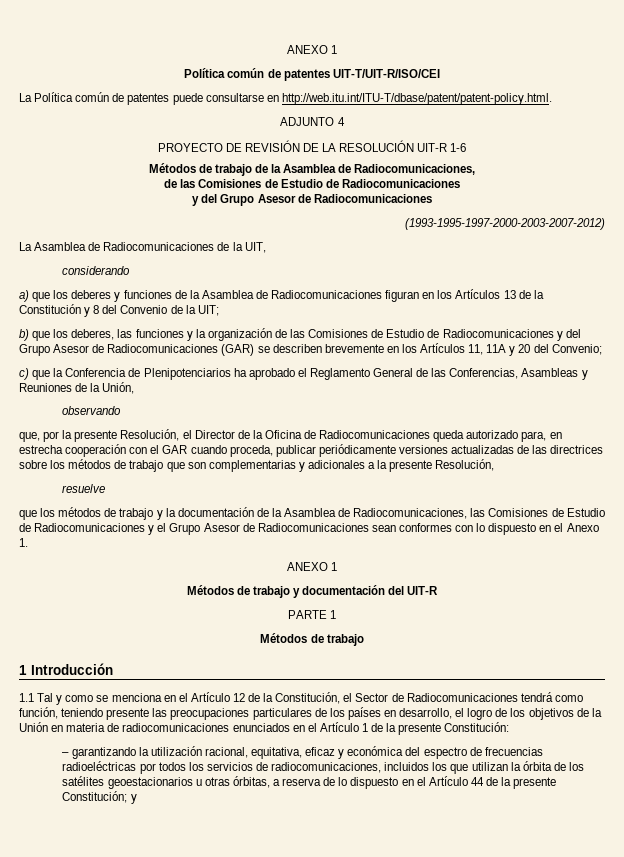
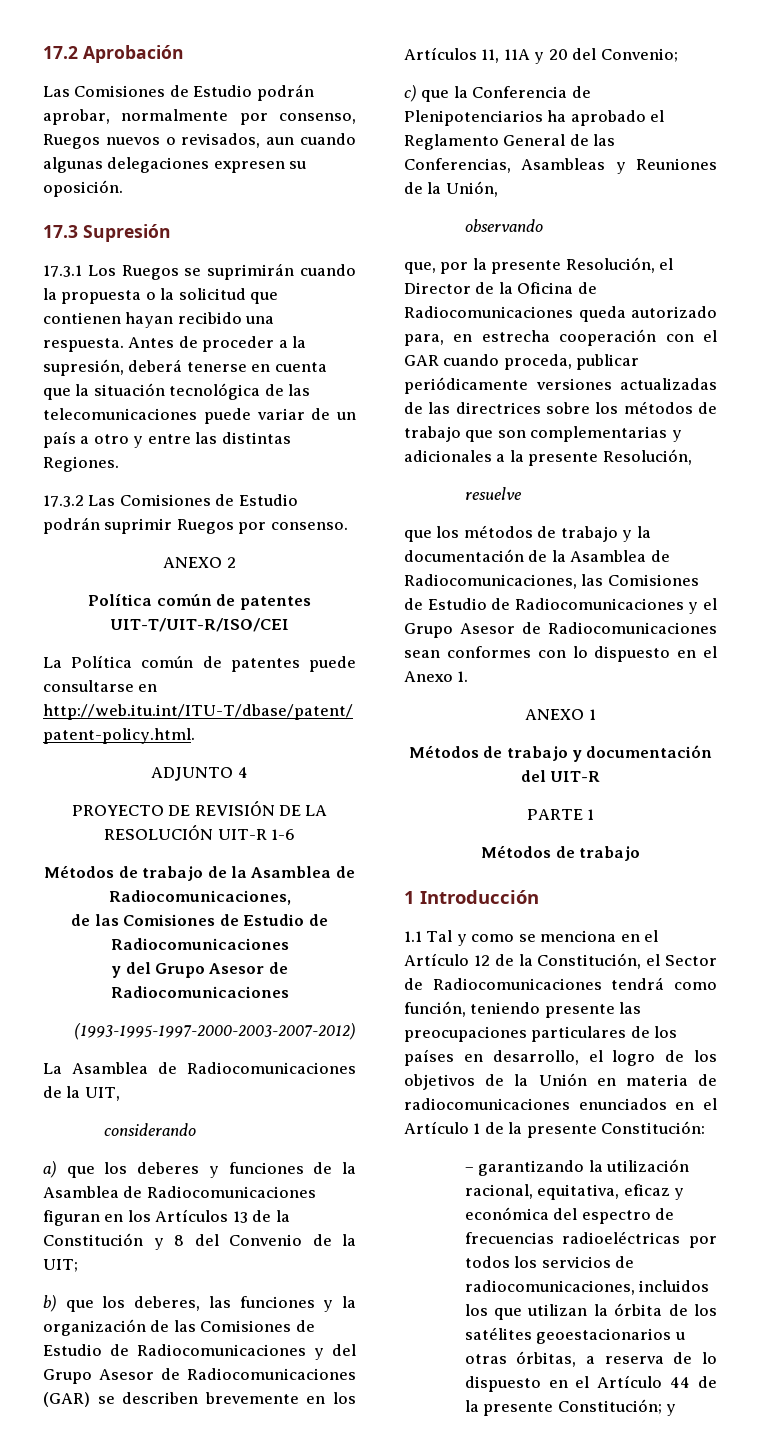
[286,45,338,54] ANEXO 1 -> [43,45,184,63] [43,84,314,101] [43,109,356,125] [43,133,357,149] [43,157,307,173] [43,180,123,197] [43,224,171,242] [43,263,357,280] [43,288,279,304] [43,312,275,328] [43,336,307,352] [43,359,327,376] [43,383,311,400] [43,408,356,424] [43,431,291,448] [43,456,119,472] [43,494,298,507] [43,517,348,534] [163,557,236,568] 17.2 Aprobación // Las Comisiones de Estudio podrán aprobar, normalmente por consenso, Ruegos nuevos o revisados, aun cuando algunas delegaciones expresen su oposición. // 17.3 Supresión // 17.3.1 Los Ruegos se suprimirán cuando la propuesta o la solicitud que contienen hayan recibido una respuesta. Antes de proceder a la supresión, deberá tenerse en cuenta que la situación tecnológica de las telecomunicaciones puede variar de un país a otro y entre las distintas Regiones. // 17.3.2 Las Comisiones de Estudio podrán suprimir Ruegos por consenso. // ANEXO 2

